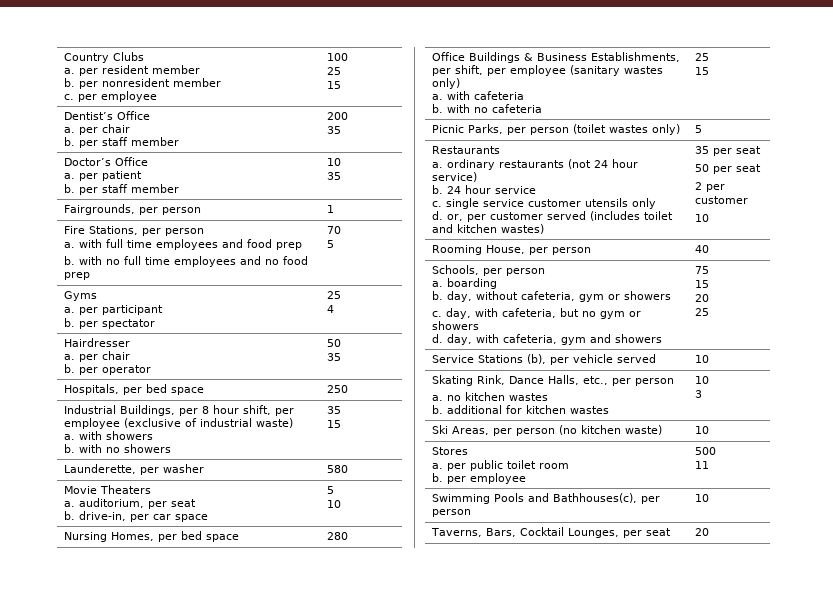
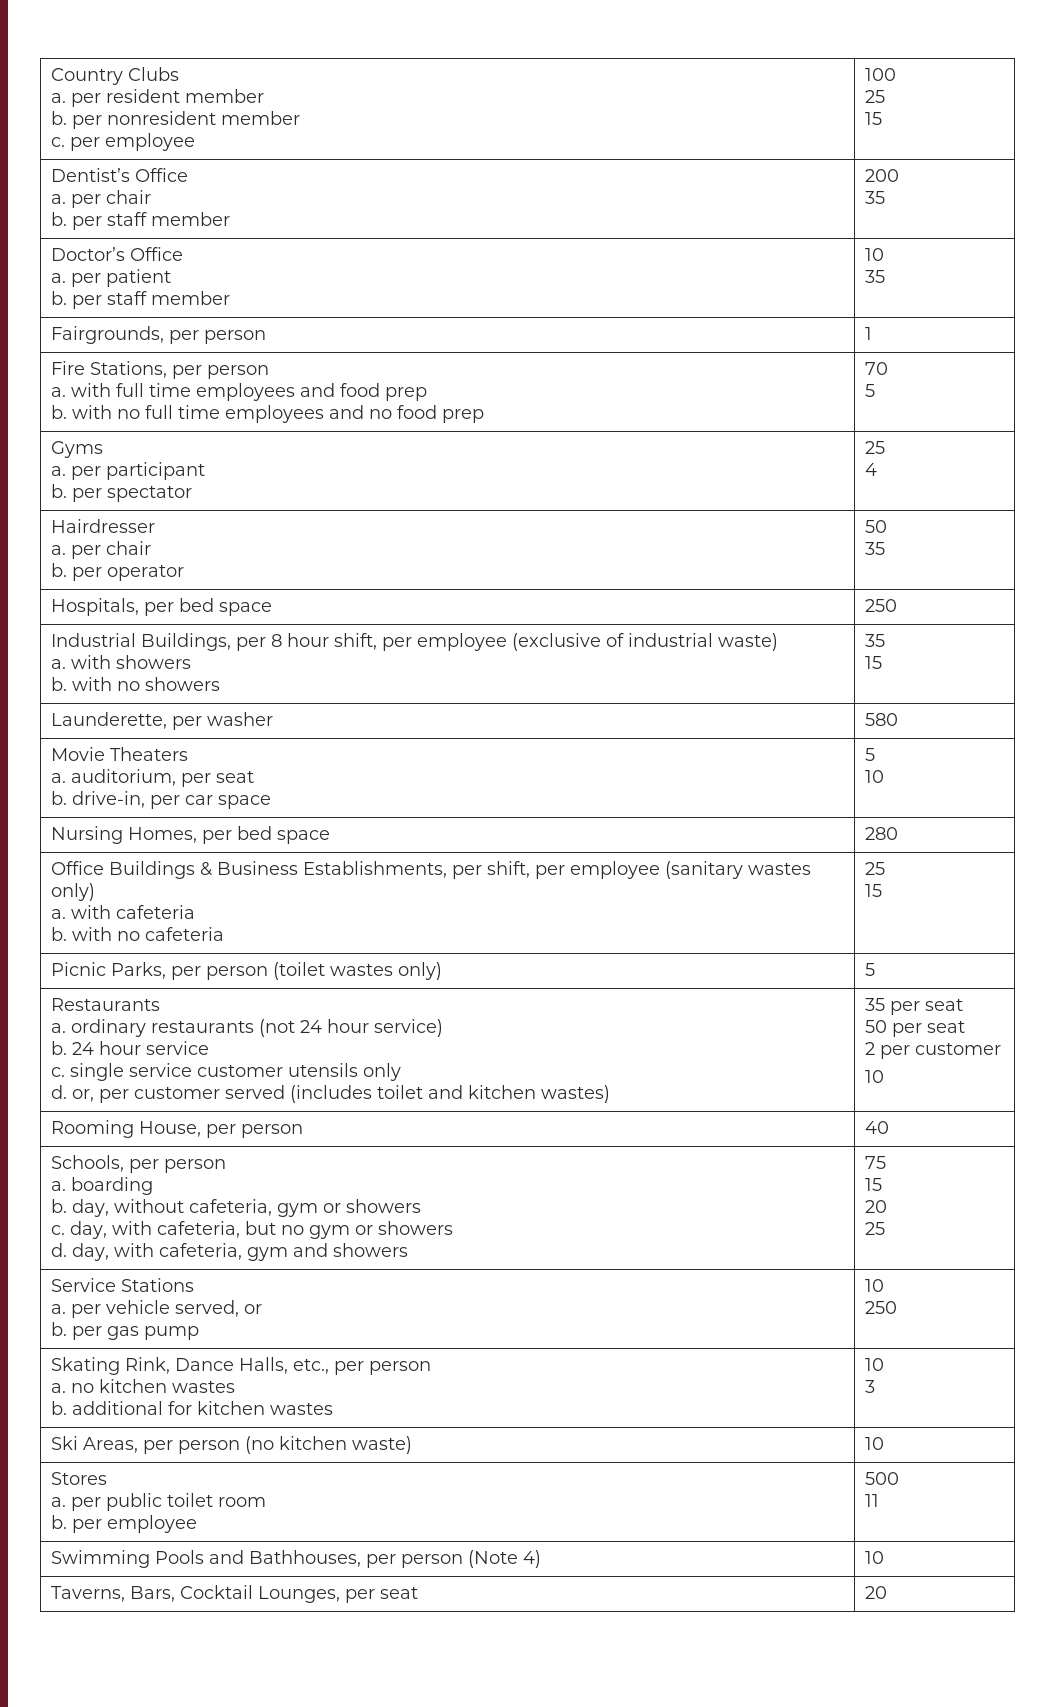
[526,354,546,364] (b), -> [51,1304,67,1314] // a.
[616,354,656,363] [694,355,709,363] served | 10 -> [175,1300,263,1317] [51,1322,200,1340] [865,1279,885,1292] [865,1301,898,1314] served, or // b. per gas pump | 10 // 250
[552,493,660,504] [431,509,471,517] Bathhouses(c), per person -> [249,1550,542,1568] Bathhouses, per person (Note 4)

